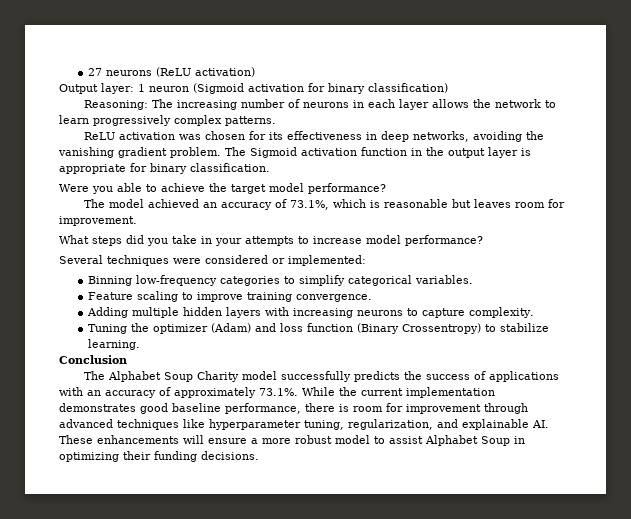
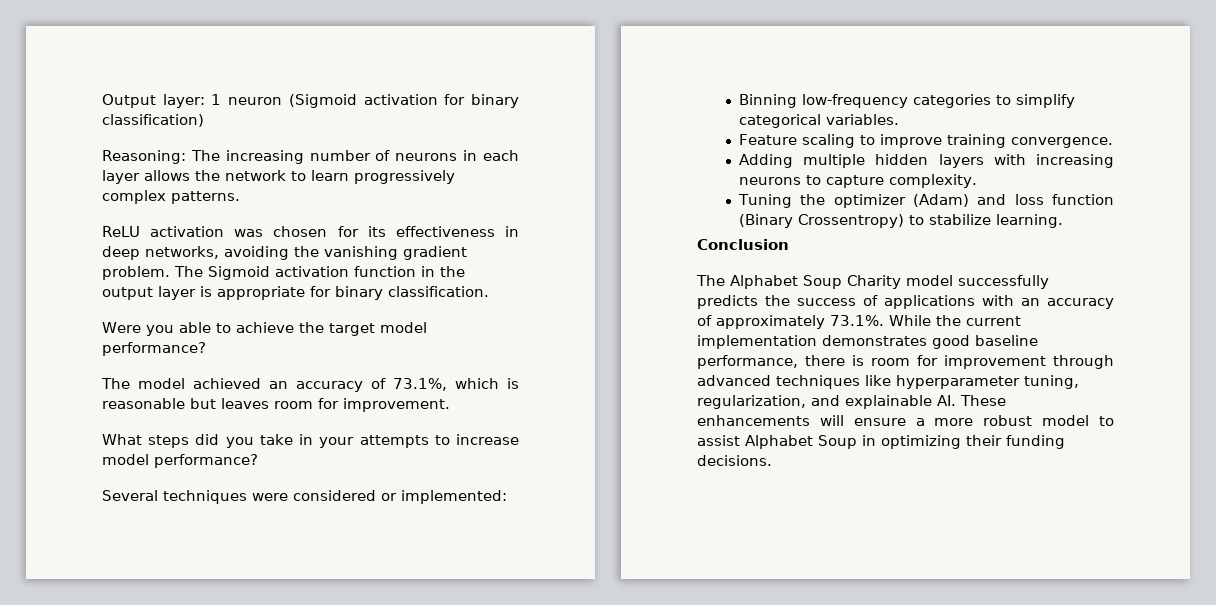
[87,67,255,77] 27 neurons (ReLU activation) // -> (102, 101) none

